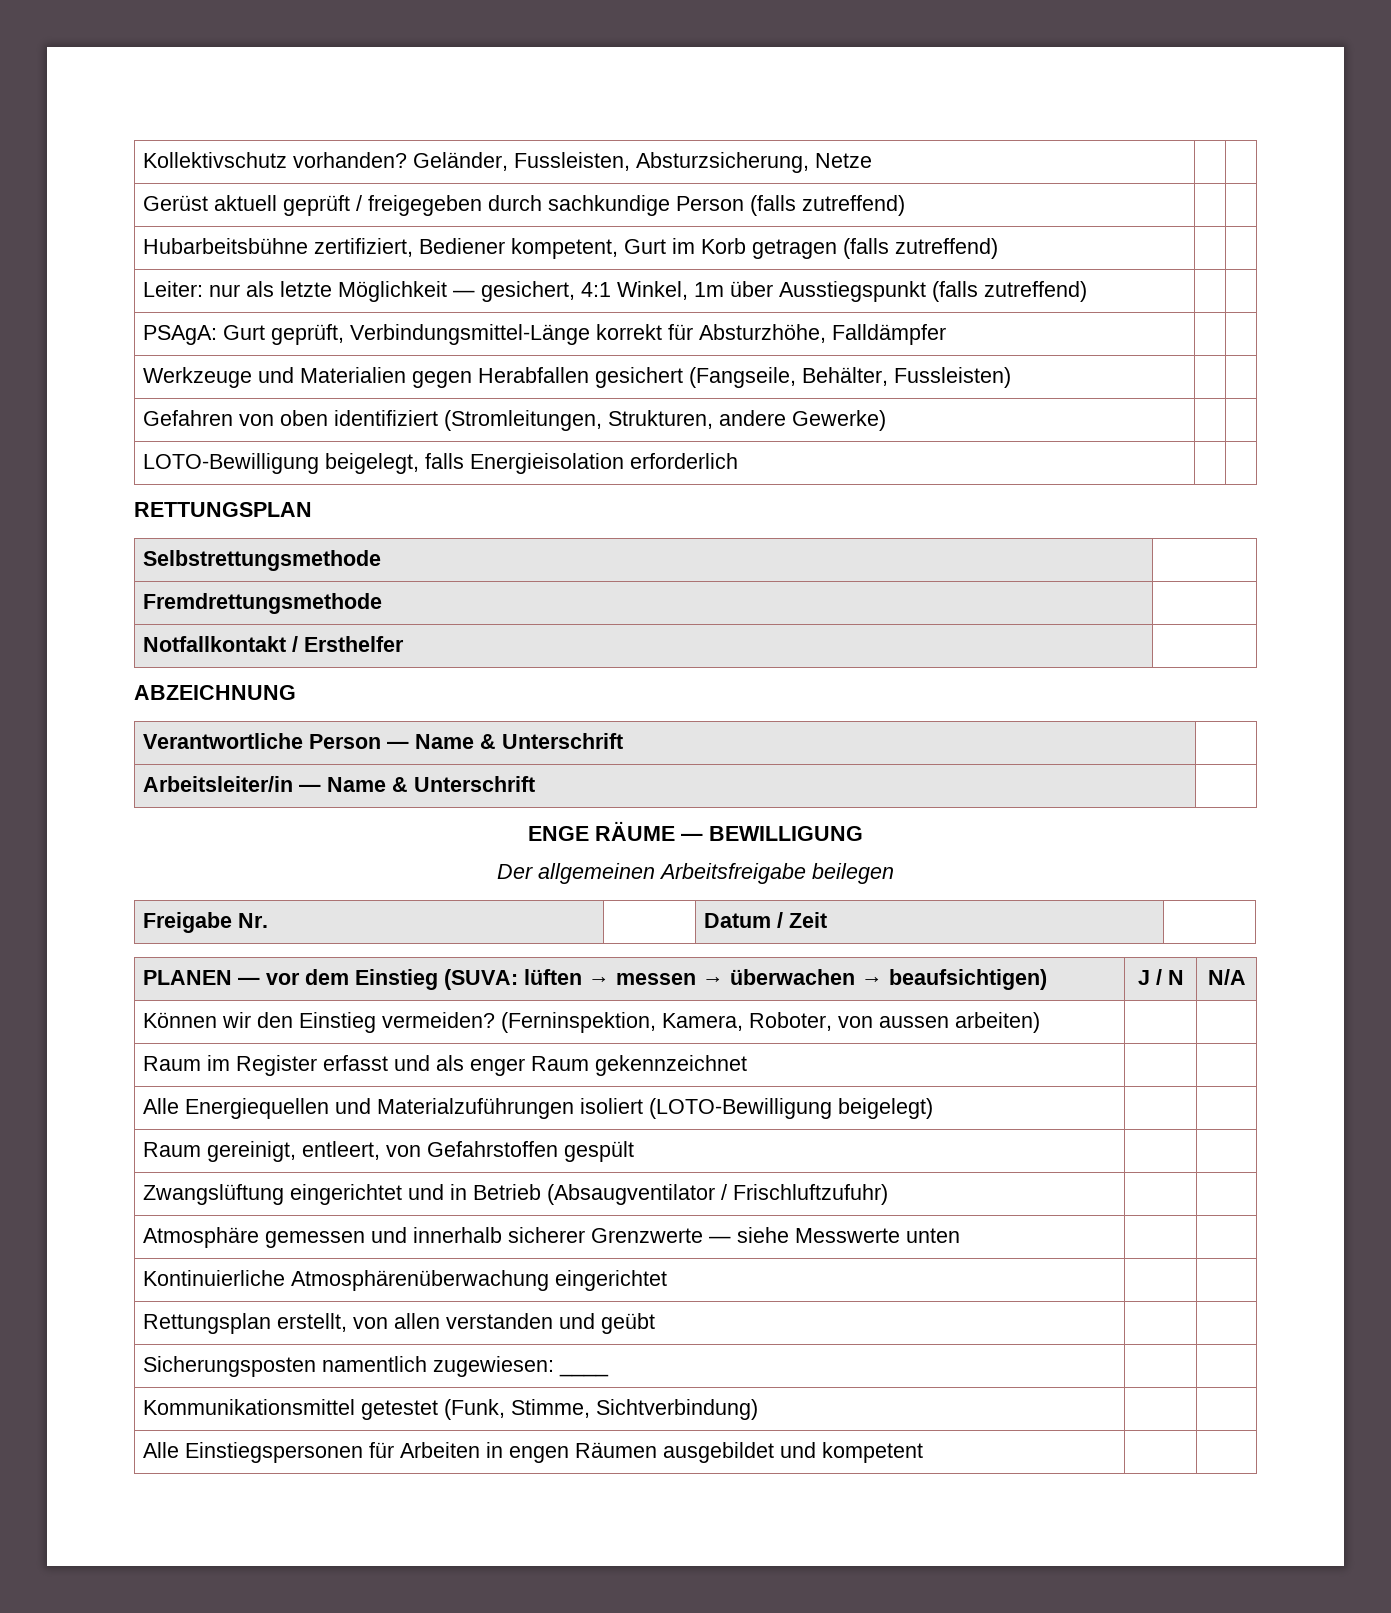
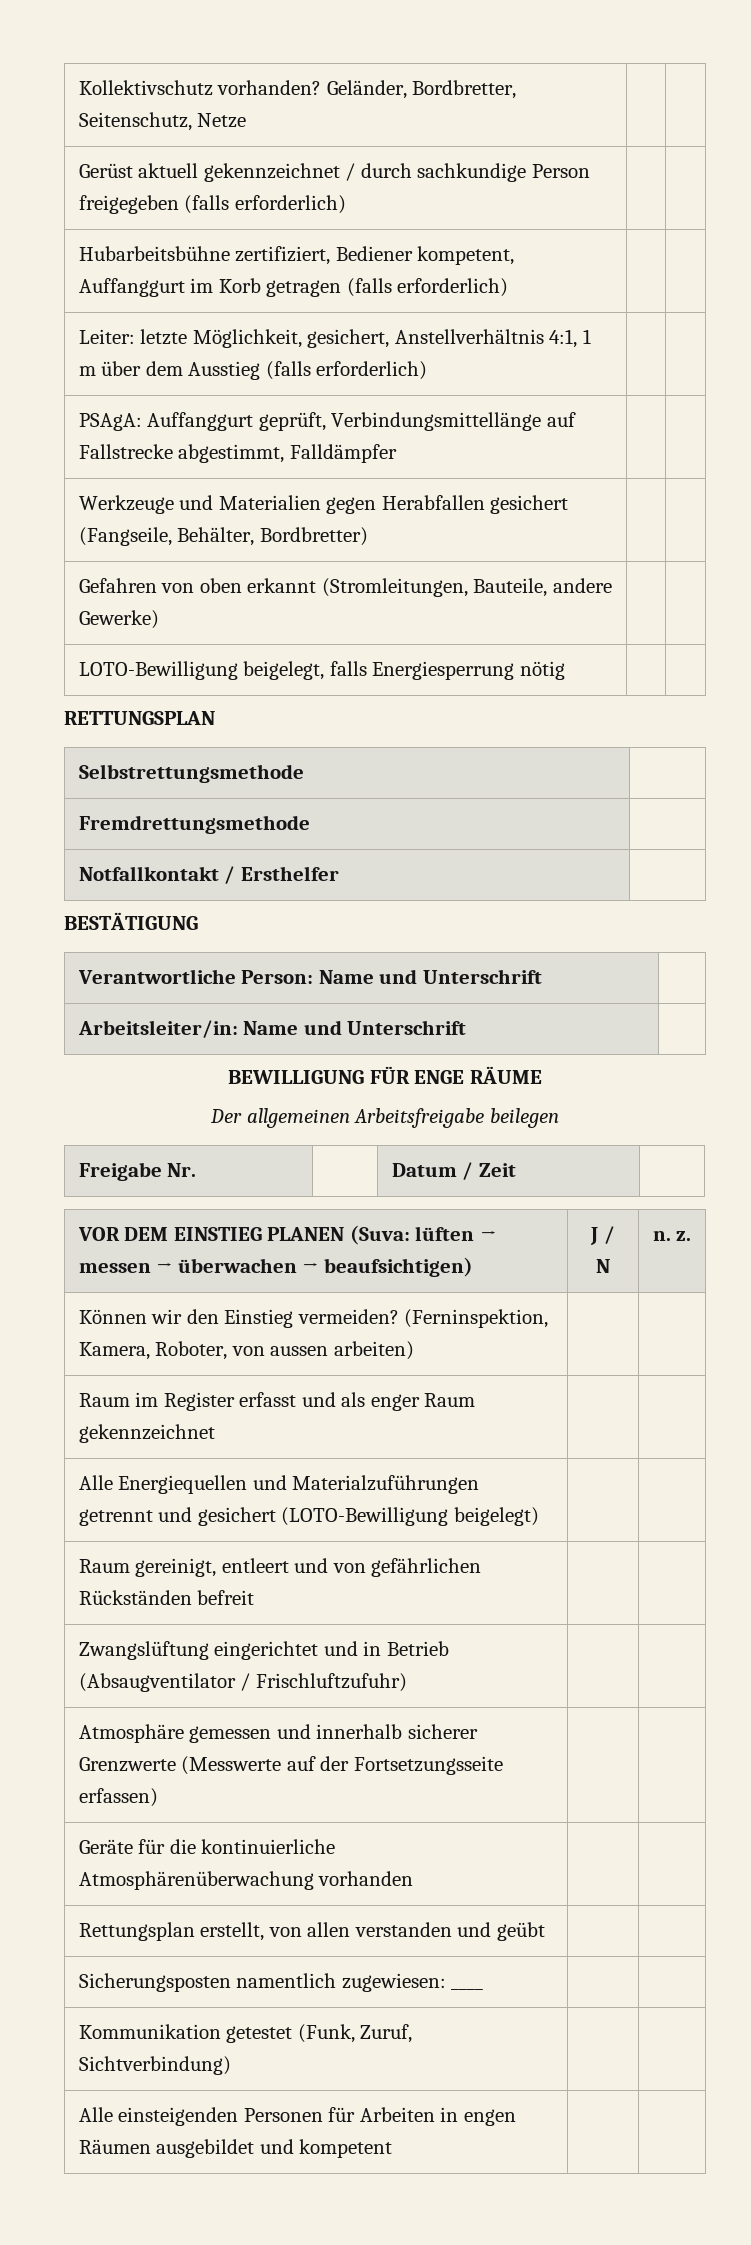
[513,152,809,173] Fussleisten, Absturzsicherung, -> [412,80,517,99] [78,112,192,131] Bordbretter, Seitenschutz,
[282,195,905,216] geprüft / freigegeben durch sachkundige Person (falls zutreffend) -> [203,163,590,182] [78,195,346,214] gekennzeichnet / durch sachkundige Person freigegeben (falls erforderlich)
[623,239,666,254] Gurt -> [78,278,185,297] Auffanggurt
[894,238,998,259] zutreffend) -> [397,278,509,297] erforderlich)
[208,281,1087,302] [142,324,826,345] nur als letzte Möglichkeit — gesichert, 4:1 Winkel, 1m über Ausstiegspunkt (falls zutreffend) | | // PSAgA: Gurt geprüft, Verbindungsmittel-Länge korrekt für Absturzhöhe, -> [140,329,591,348] [78,361,428,380] [78,412,576,431] [78,444,285,463] letzte Möglichkeit, gesichert, Anstellverhältnis 4:1, 1 m über dem Ausstieg (falls erforderlich) | | // PSAgA: Auffanggurt geprüft, Verbindungsmittellänge auf Fallstrecke abgestimmt,
[893,367,1011,388] Fussleisten) -> [259,527,368,546] Bordbretter)
[333,410,713,431] identifiziert (Stromleitungen, Strukturen, -> [247,578,548,597] erkannt (Stromleitungen, Bauteile,
[469,453,738,474] Energieisolation erforderlich -> [372,661,565,680] Energiesperrung nötig
[134,685,296,700] ABZEICHNUNG -> [64,912,198,930] BESTÄTIGUNG
[308,733,623,749] [142,776,535,792] Person — Name & Unterschrift | // Arbeitsleiter/in — Name & Unterschrift | // -> [241,969,542,984] [77,1020,467,1038] [228,1066,410,1084] Person: Name und Unterschrift | // Arbeitsleiter/in: Name und Unterschrift | // BEWILLIGUNG FÜR
[681,826,863,841] — BEWILLIGUNG -> (542, 1075) none
[142,969,518,990] PLANEN — vor dem Einstieg (SUVA: -> [77,1225,410,1245] VOR DEM EINSTIEG PLANEN (Suva:
[1207,969,1246,985] N/A -> [652,1231,692,1241] n. z.
[579,1098,643,1114] isoliert -> [78,1507,276,1526] getrennt und gesichert
[301,1141,634,1162] entleert, von Gefahrstoffen gespült -> [221,1558,482,1577] [78,1590,255,1605] entleert und von gefährlichen Rückständen befreit
[708,1227,960,1243] [142,1270,667,1291] — siehe Messwerte unten | | // Kontinuierliche Atmosphärenüberwachung eingerichtet -> [181,1756,503,1775] [78,1788,158,1807] [78,1839,336,1854] [78,1871,414,1890] (Messwerte auf der Fortsetzungsseite erfassen) | | // Geräte für die kontinuierliche Atmosphärenüberwachung vorhanden
[142,1399,355,1415] Kommunikationsmittel -> [78,2024,221,2039] Kommunikation
[510,1399,590,1418] Stimme, -> [360,2024,413,2043] Zuruf,
[184,1442,363,1463] Einstiegspersonen -> [118,2107,323,2126] einsteigenden Personen

